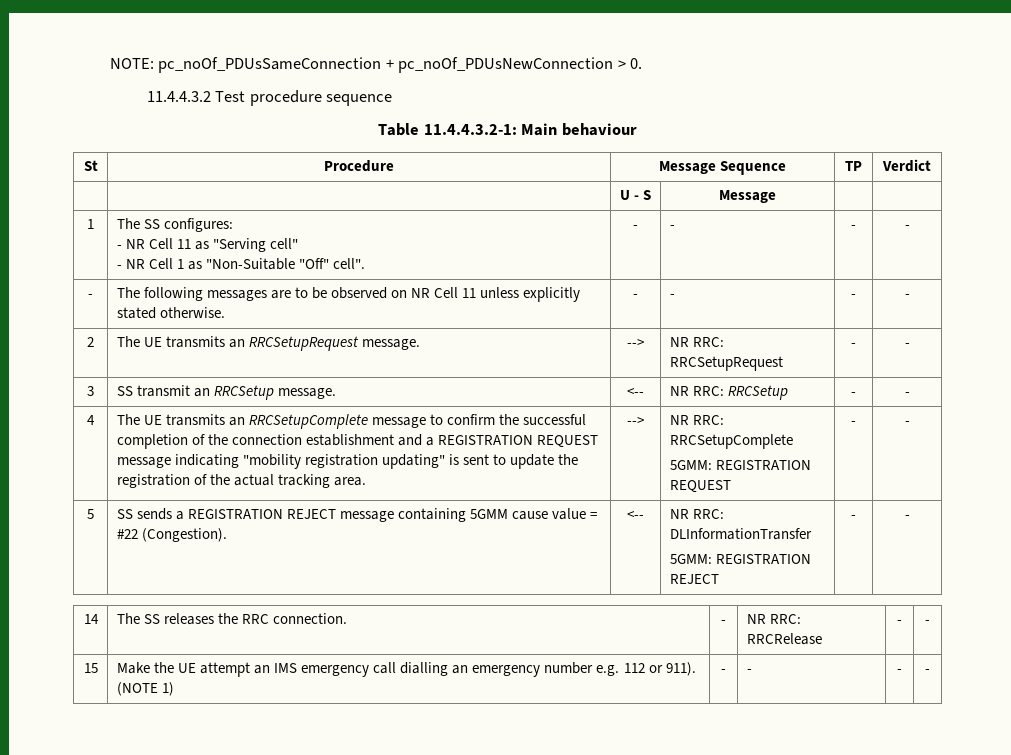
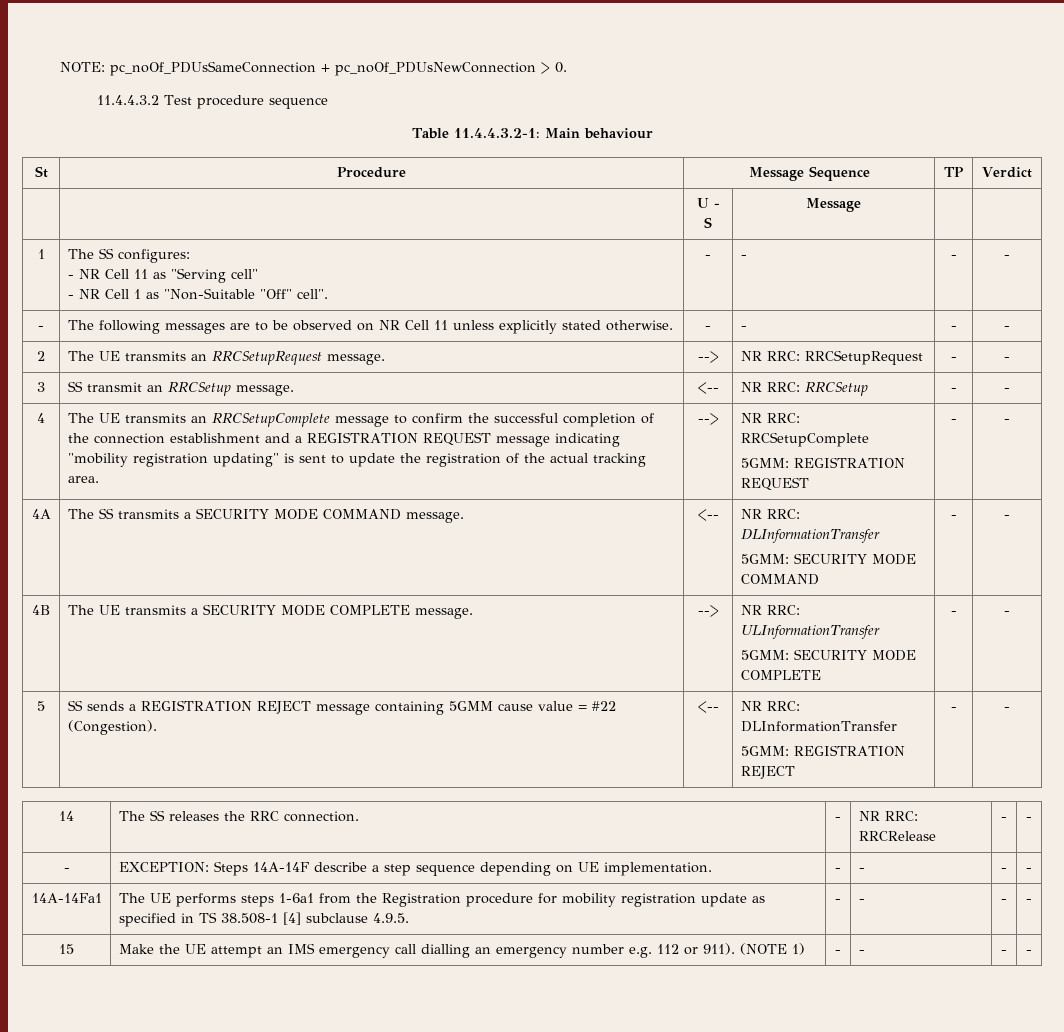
(910, 423) none -> [31,509,51,519] [67,508,464,523] [697,509,719,521] [740,509,800,519] [740,529,880,543] [740,553,916,565] [740,574,819,585] [950,515,957,519] [1004,515,1010,519] [32,605,50,615] [67,604,473,619] [697,605,719,617] [740,605,800,615] [740,625,880,639] [740,649,916,661] [740,670,821,680] [950,611,957,615] [1004,611,1010,615] // 4A | The SS transmits a SECURITY MODE COMMAND message. | <-- | NR RRC: DLInformationTransfer // 5GMM: SECURITY MODE COMMAND | - | - // 4B | The UE transmits a SECURITY MODE COMPLETE message. | --> | NR RRC: ULInformationTransfer // 5GMM: SECURITY MODE COMPLETE | - | -
(930, 622) none -> [63,868,70,872] [118,861,712,876] [835,868,841,872] [858,868,865,872] [1001,868,1007,872] [1026,868,1032,872] [31,893,102,903] [118,893,765,907] [118,912,409,927] [835,899,841,903] [858,899,865,903] [1001,899,1007,903] [1026,899,1032,903] // - | EXCEPTION: Steps 14A-14F describe a step sequence depending on UE implementation. | - | - | - | - // 14A-14Fa1 | The UE performs steps 1-6a1 from the Registration procedure for mobility registration update as specified in TS 38.508-1 [4] subclause 4.9.5. | - | - | - | -

